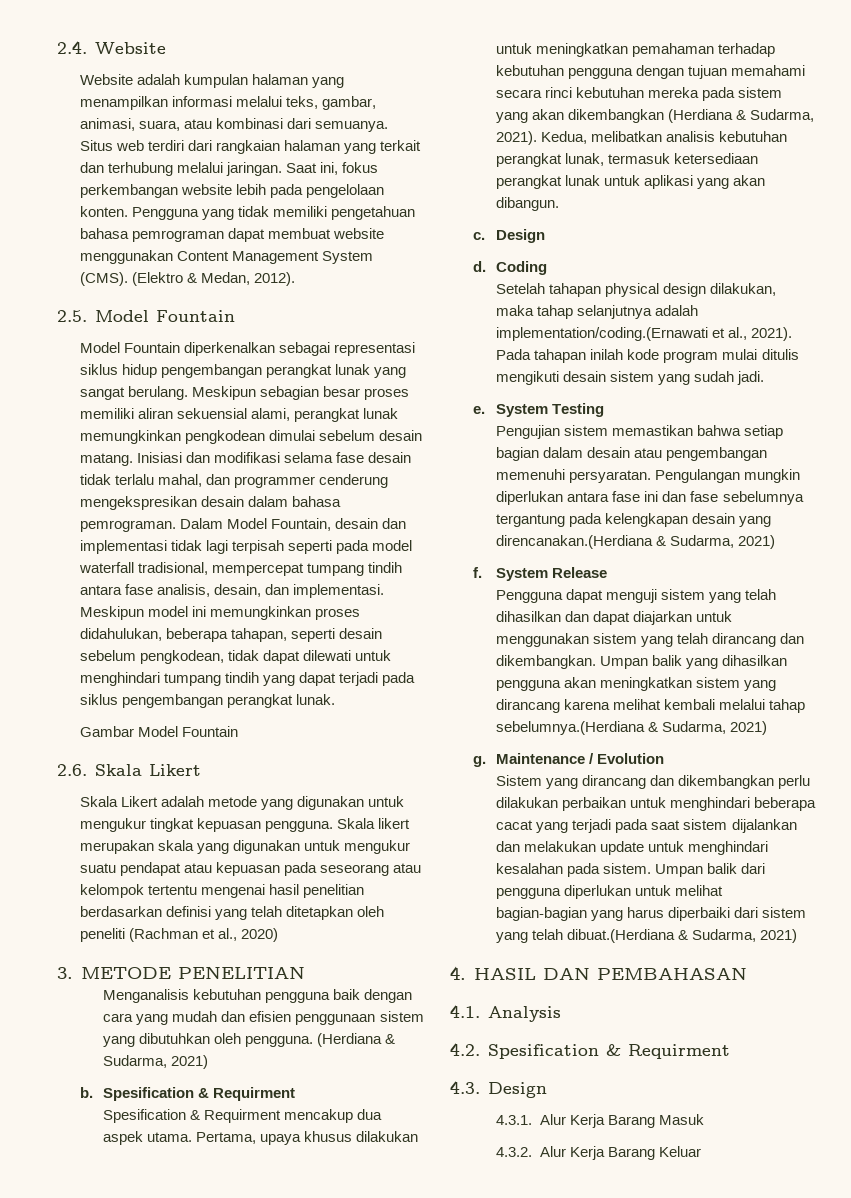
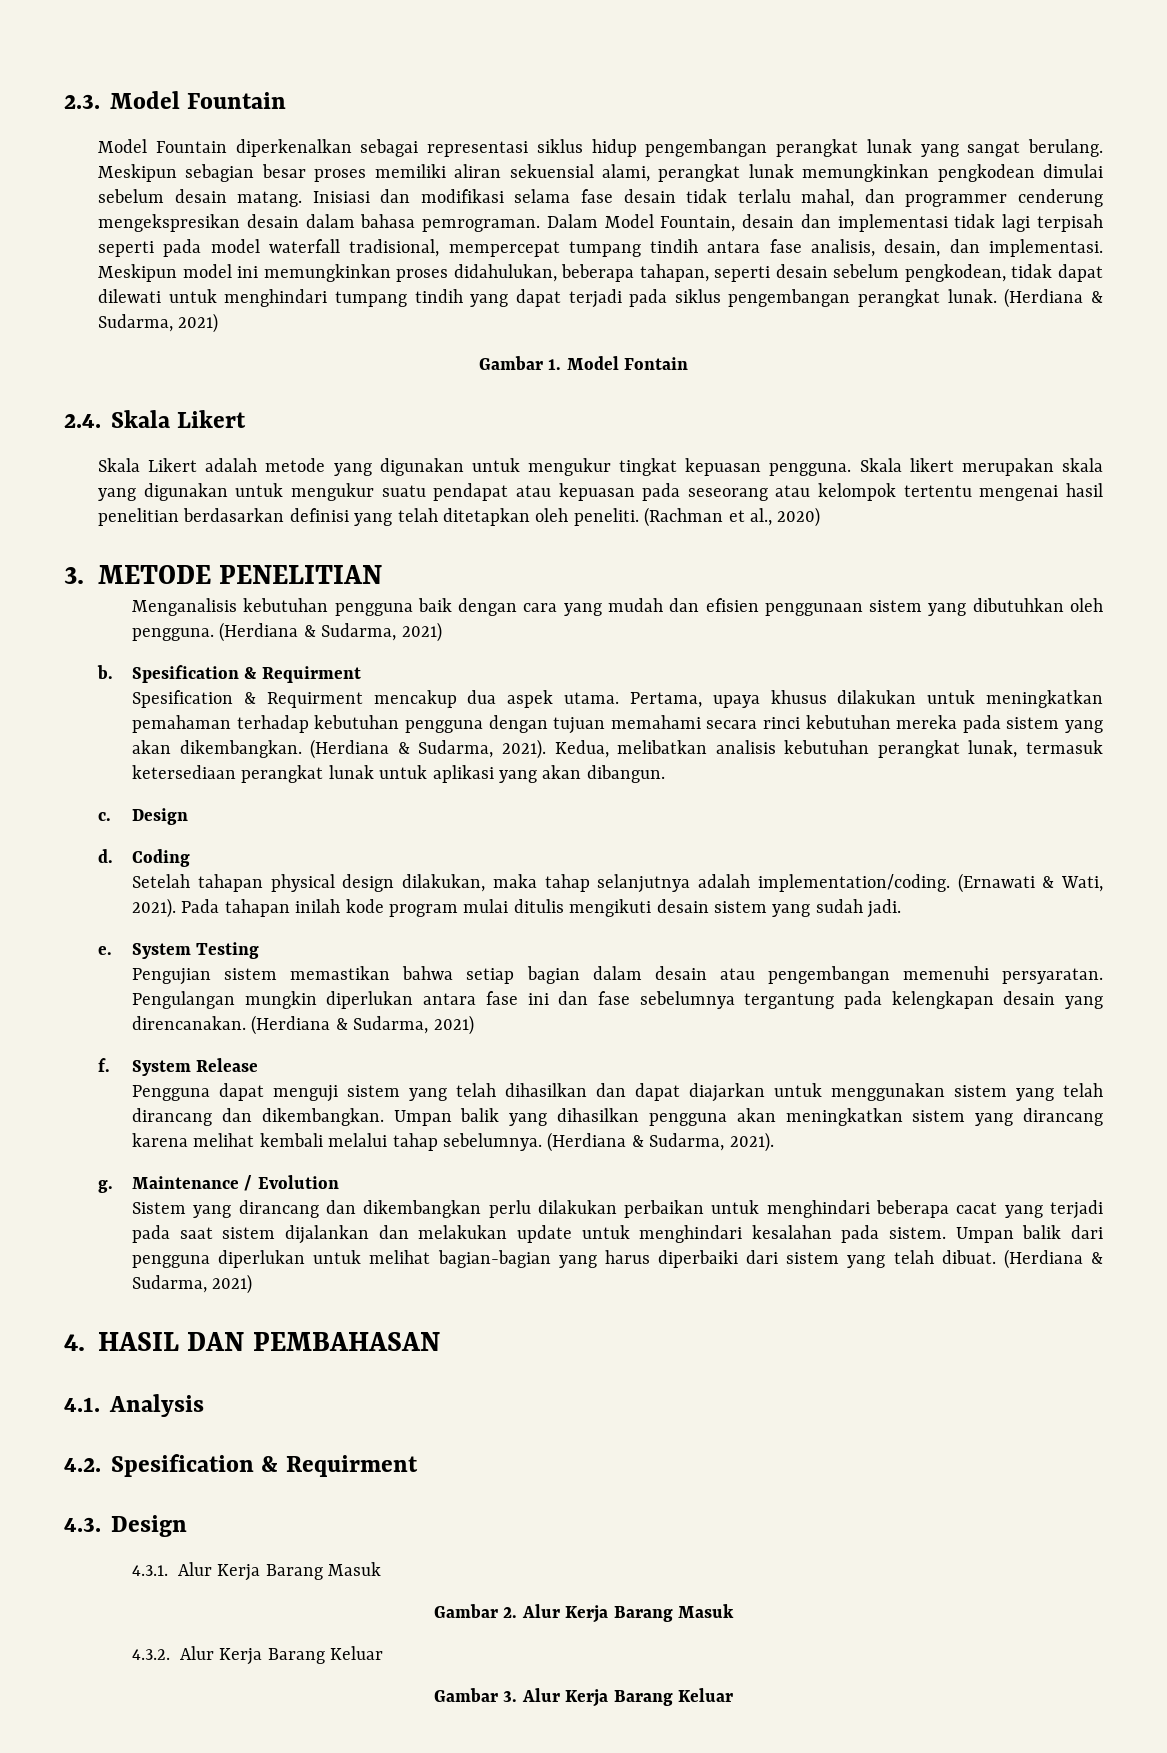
[57,41,166,54] [80,74,345,88] [80,96,377,110] [80,118,389,132] [80,140,422,154] [80,162,379,176] [80,184,385,198] [80,206,416,220] [80,228,385,242] [80,250,374,264] [80,272,296,286] [57,310,87,322] 2.4. Website // Website adalah kumpulan halaman yang menampilkan informasi melalui teks, gambar, animasi, suara, atau kombinasi dari semuanya. Situs web terdiri dari rangkaian halaman yang terkait dan terhubung melalui jaringan. Saat ini, fokus perkembangan website lebih pada pengelolaan konten. Pengguna yang tidak memiliki pengetahuan bahasa pemrograman dapat membuat website menggunakan Content Management System (CMS). (Elektro & Medan, 2012). // 2.5. -> [64,94,100,109] 2.3.
[80,726,239,737] [57,764,87,776] // Gambar Model Fountain // 2.6. -> [1004,288,1103,308] [98,313,219,333] [478,356,689,370] [64,414,101,428] (Herdiana & Sudarma, 2021) // Gambar 1. Model Fontain // 2.4.
[80,928,126,942] peneliti -> [573,508,639,526] peneliti.
[568,109,665,123] dikembangkan -> [179,740,302,758] dikembangkan.
[496,327,748,341] implementation/coding.(Ernawati et al., -> [757,873,1103,893] implementation/coding. (Ernawati & Wati,
[496,535,654,549] direncanakan.(Herdiana -> [132,1015,331,1035] direncanakan. (Herdiana
[496,721,768,735] sebelumnya.(Herdiana & Sudarma, 2021) -> [443,1132,774,1152] sebelumnya. (Herdiana & Sudarma, 2021).
[567,929,676,943] dibuat.(Herdiana -> [941,1249,1083,1269] dibuat. (Herdiana
(704, 1119) none -> [434,1604,734,1623] // Gambar 2. Alur Kerja Barang Masuk
(701, 1151) none -> [434,1688,733,1707] // Gambar 3. Alur Kerja Barang Keluar

